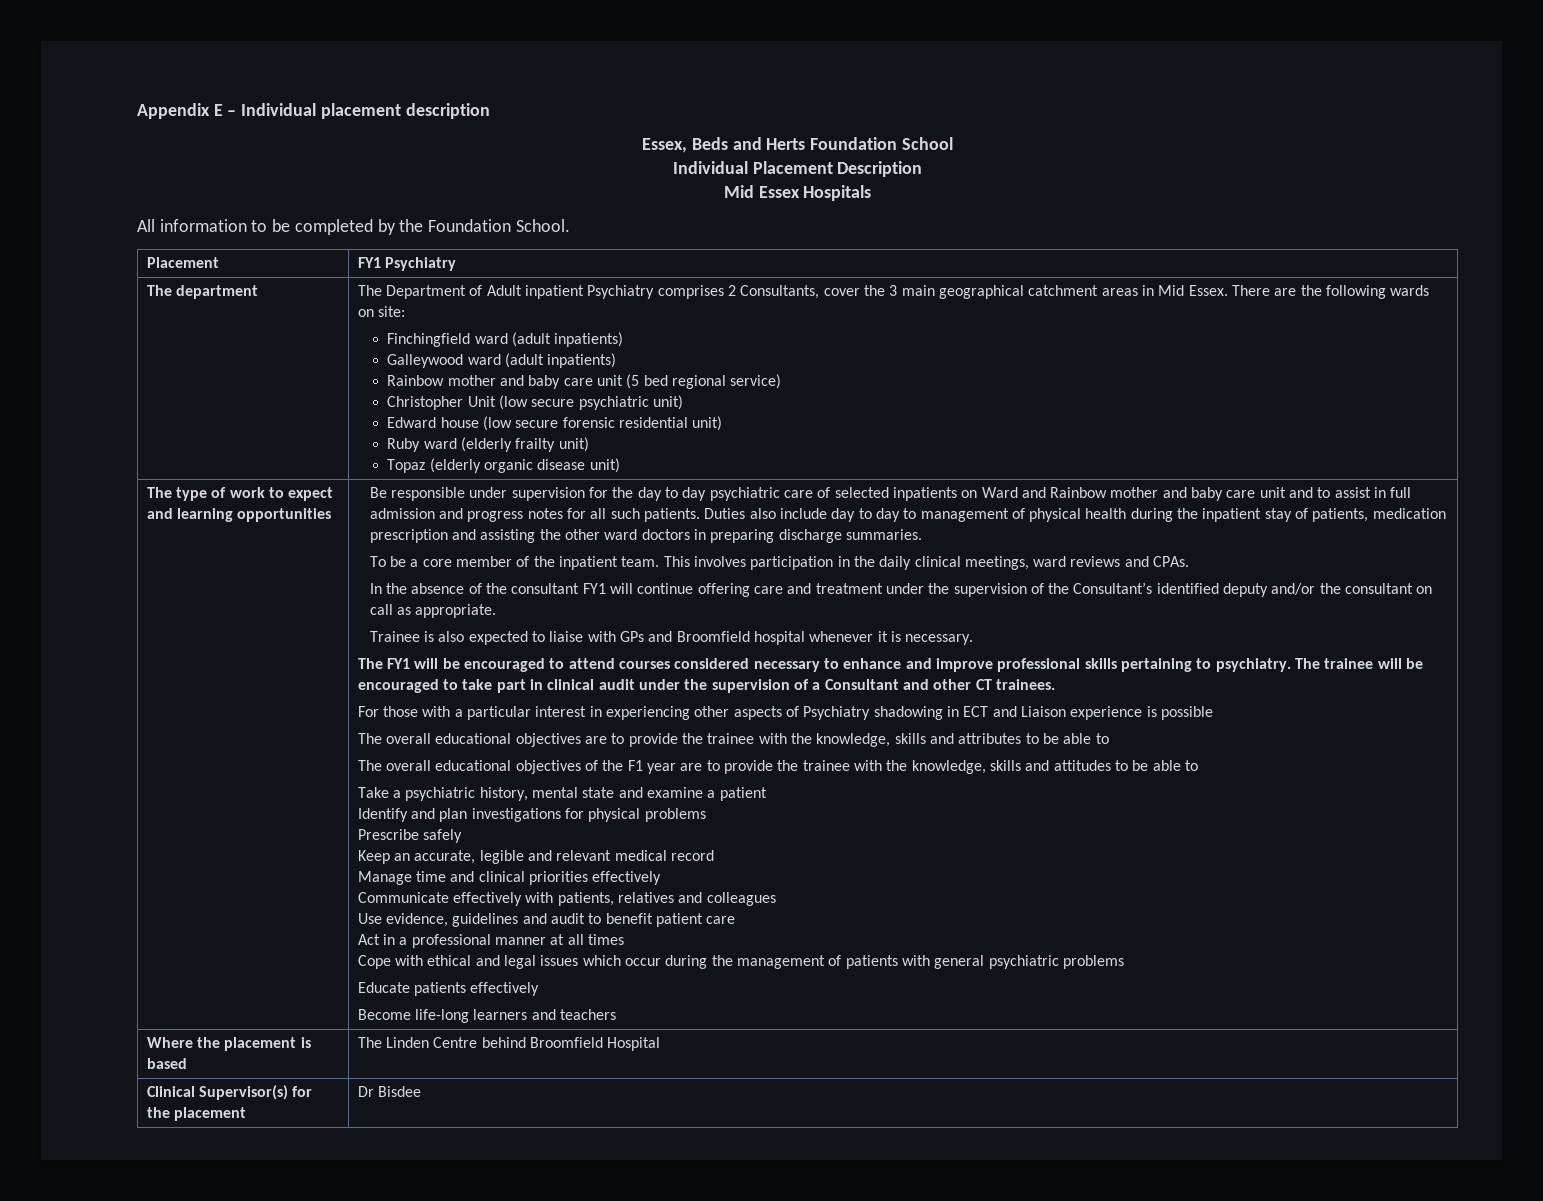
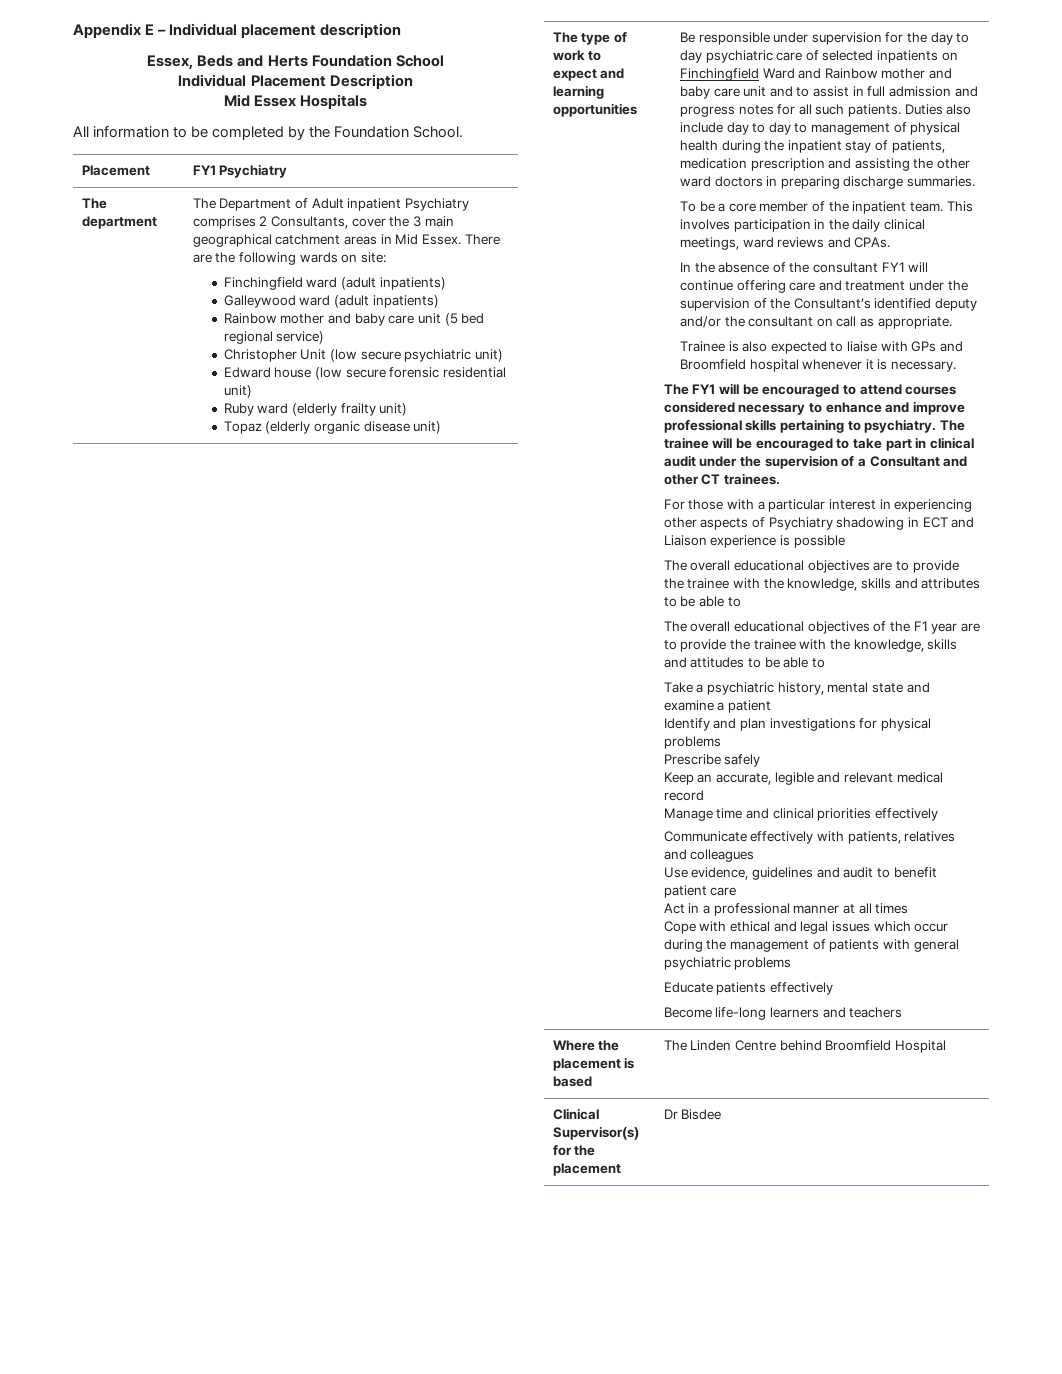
(978, 494) none -> [679,68,759,81] Finchingfield

